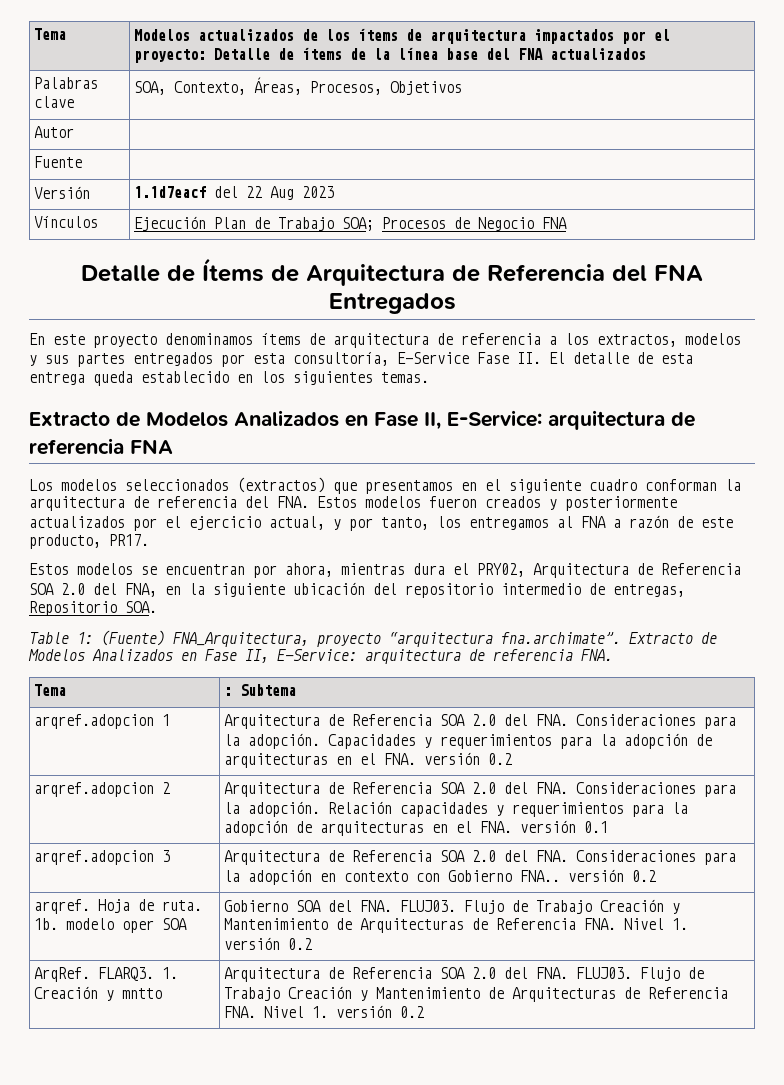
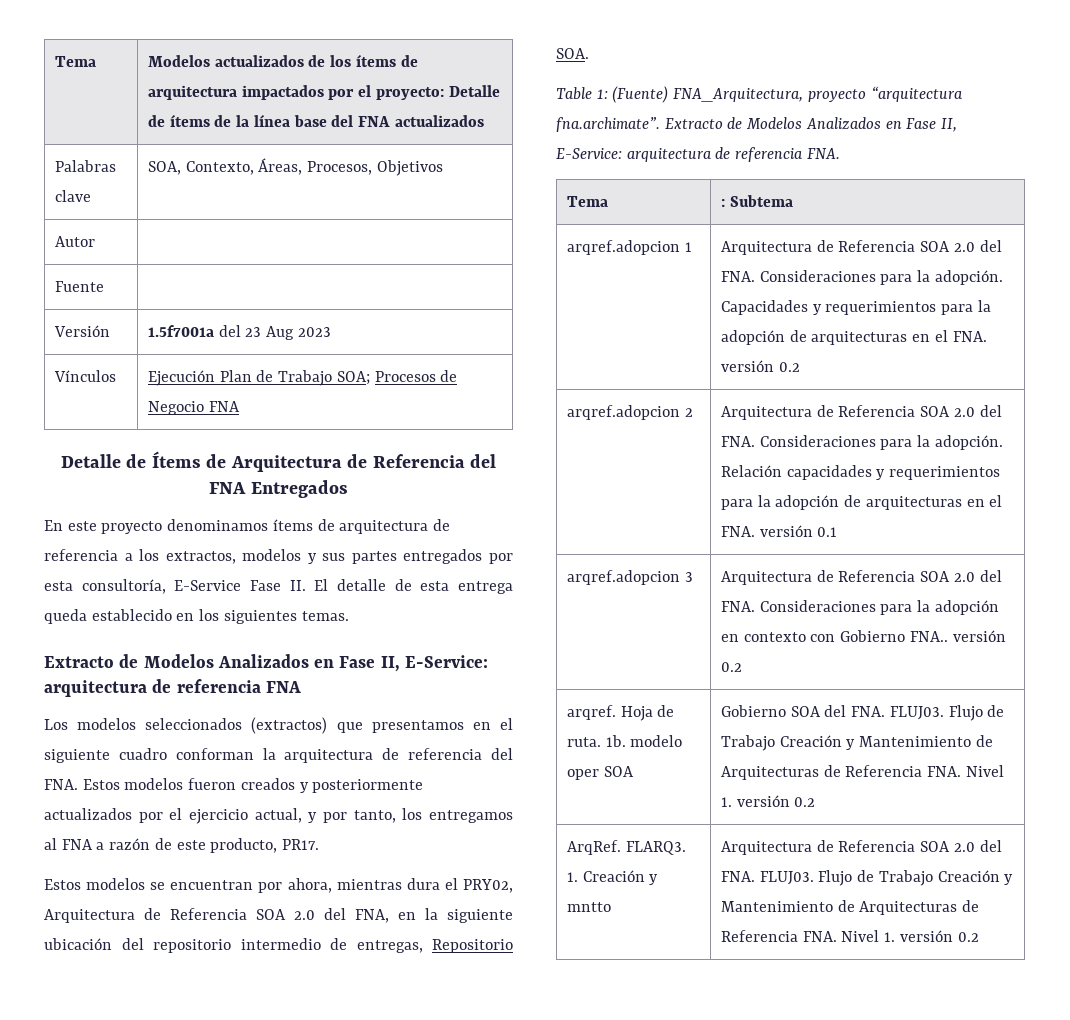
[134,186,263,198] 1.1d7eacf del 22 -> [147,325,262,337] 1.5f7001a del 23

